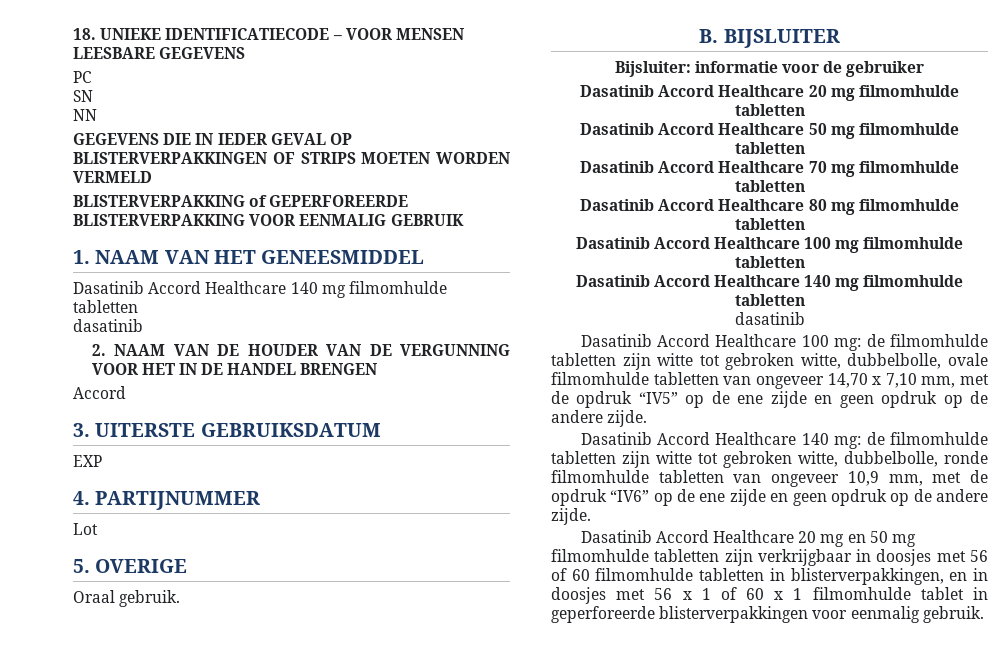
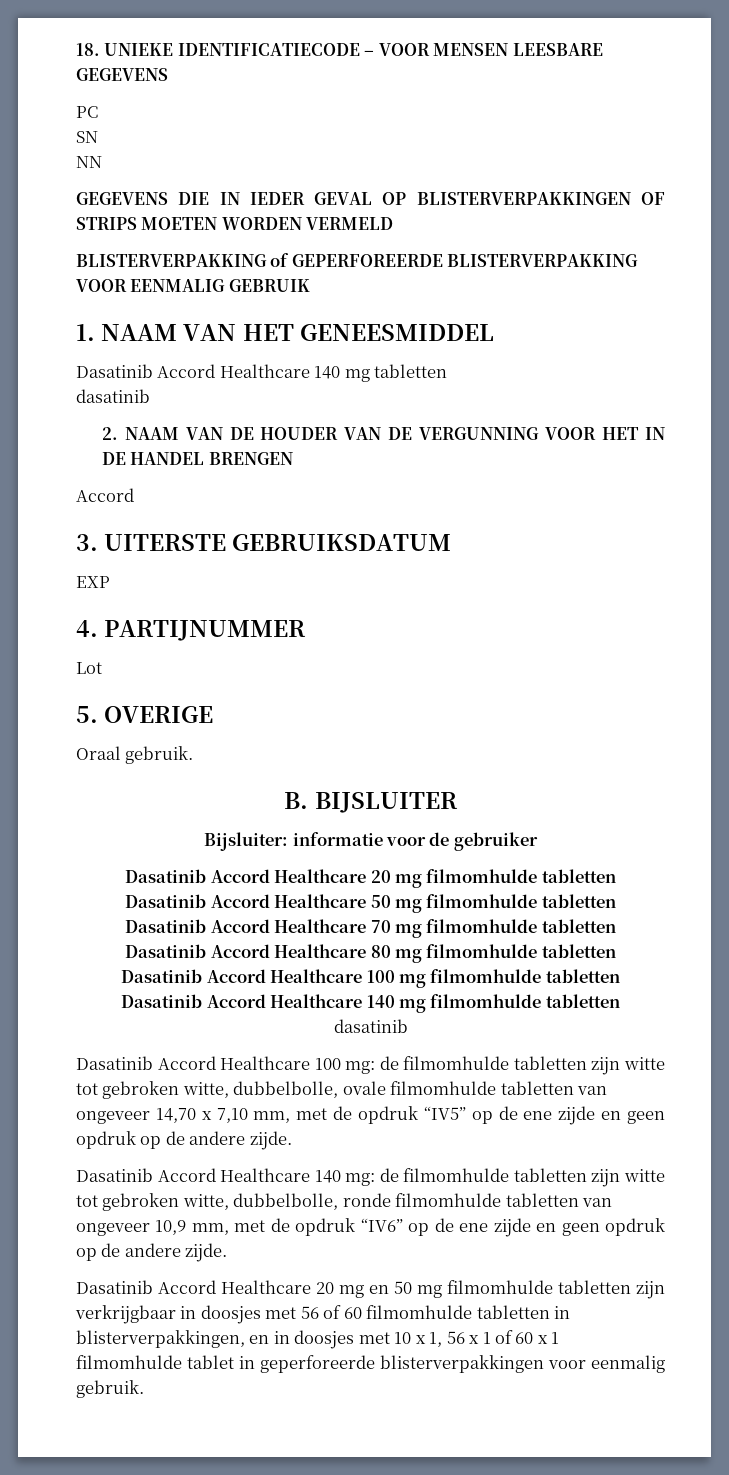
[348,281,447,294] filmomhulde -> (370, 375) none
(646, 594) none -> [394,1332,443,1347] 10 x 1,

